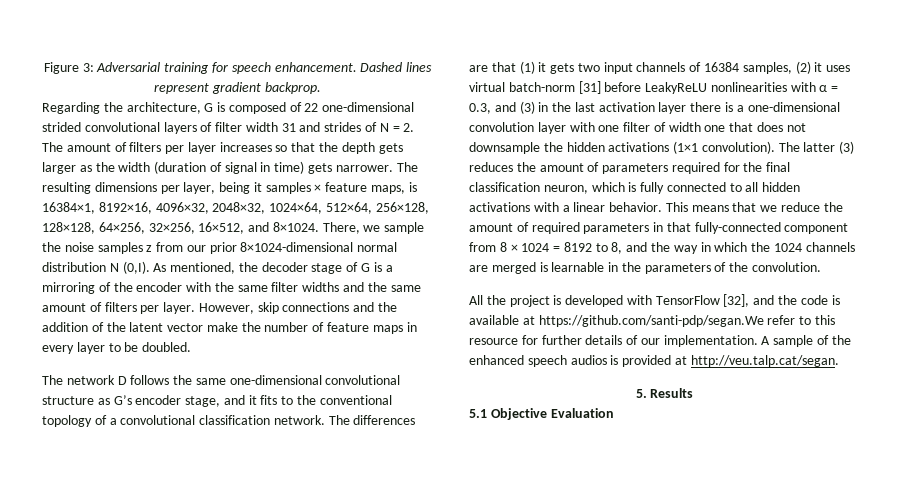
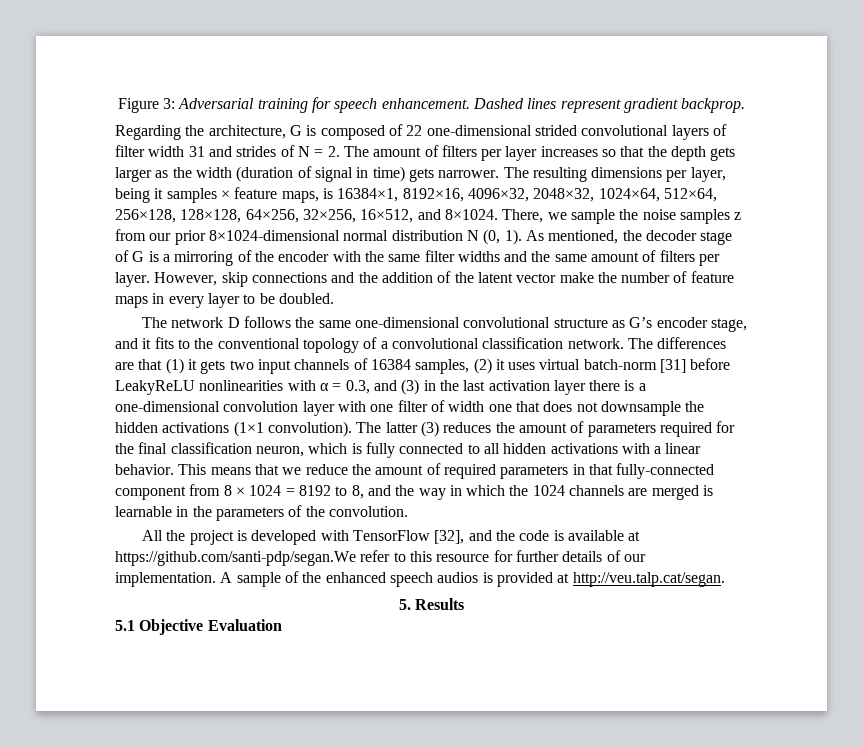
[122,261,150,274] (0,I). -> [483,229,522,245] (0, 1).

